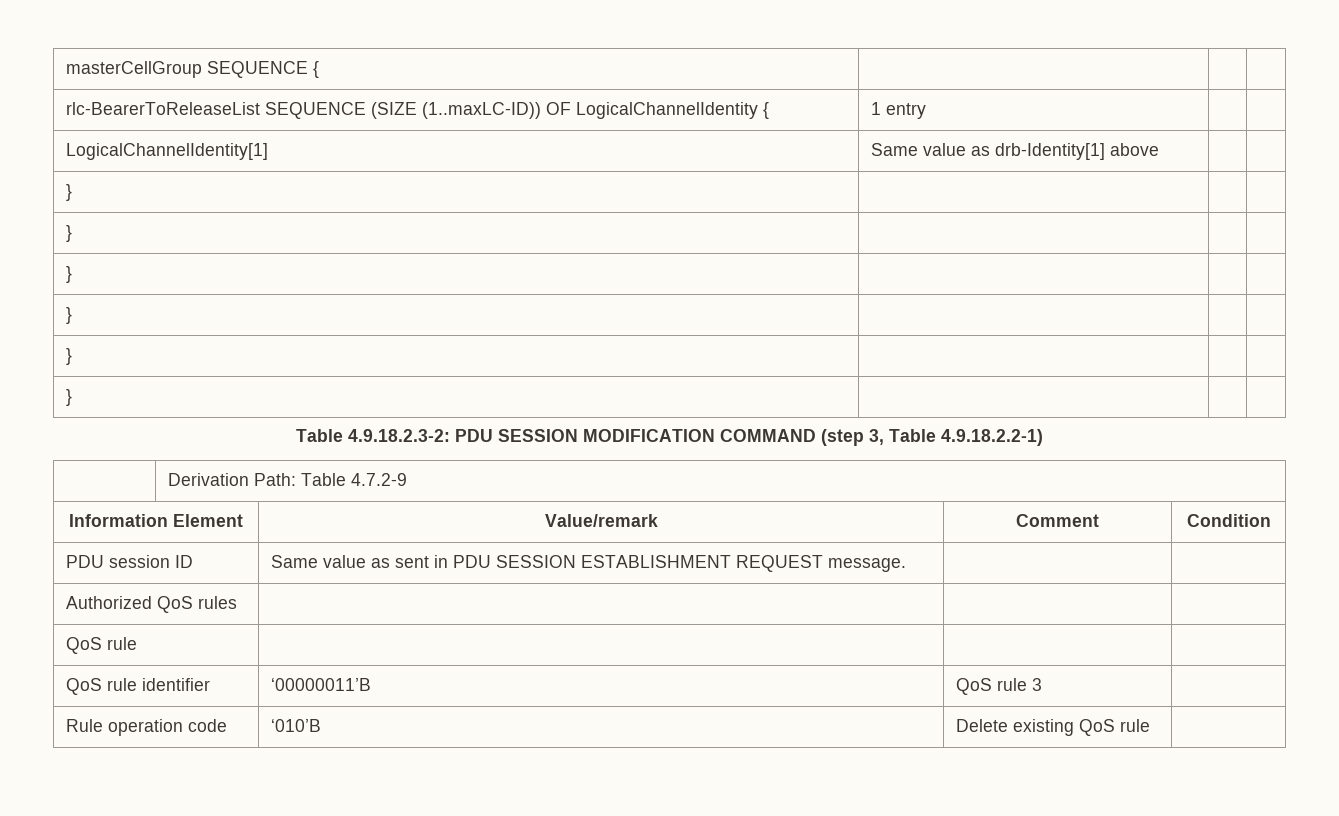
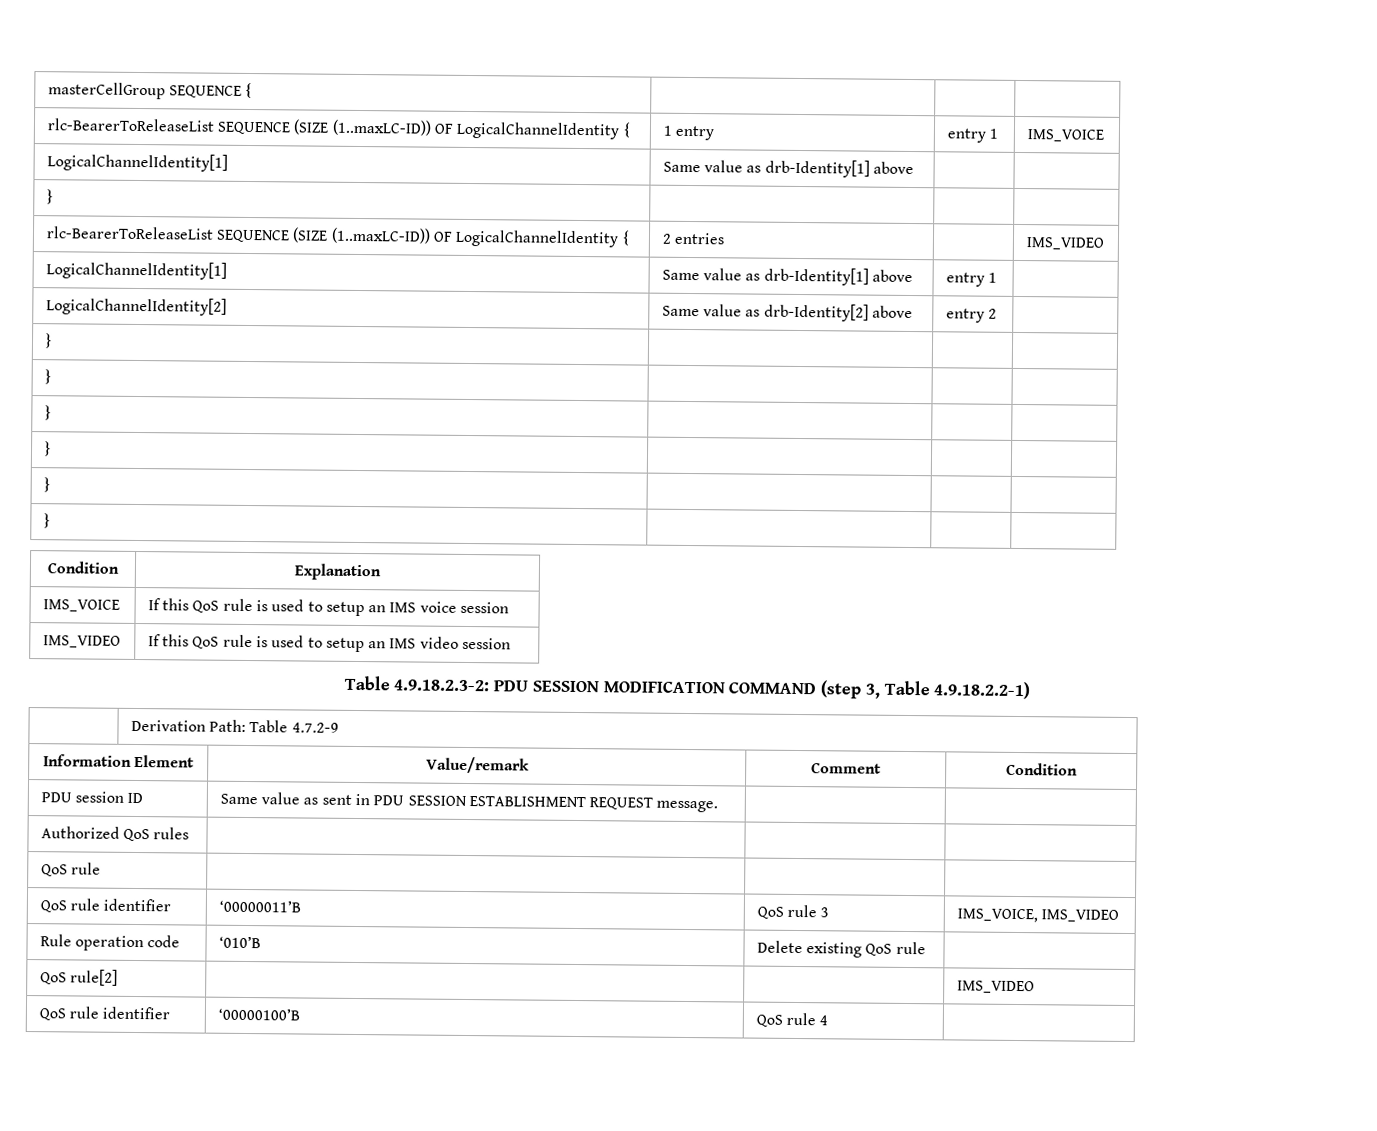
(927, 111) | -> [946,128,998,143] [1026,129,1104,142] entry 1 | IMS_VOICE
[66,225,73,242] [66,266,73,283] [66,307,73,324] [66,348,73,365] [66,389,73,406] // } | | | // } | | | // } | | | // } | | | // } | | | -> [45,226,630,248] [661,232,725,245] [1025,237,1104,250] [45,261,227,280] [661,267,913,286] [945,272,997,287] [45,297,227,316] [661,303,913,322] [945,308,997,323] [44,333,52,349] [44,369,51,385] [44,405,51,421] [43,441,51,457] [43,477,50,493] [43,513,50,529] [47,561,120,574] [294,563,381,581] [42,599,120,612] [147,598,510,617] [42,635,121,648] [147,634,512,653] // rlc-BearerToReleaseList SEQUENCE (SIZE (1..maxLC-ID)) OF LogicalChannelIdentity { | 2 entries | | IMS_VIDEO // LogicalChannelIdentity[1] | Same value as drb-Identity[1] above | entry 1 | // LogicalChannelIdentity[2] | Same value as drb-Identity[2] above | entry 2 | // } | | | // } | | | // } | | | // } | | | // } | | | // } | | | // Condition | Explanation // IMS_VOICE | If this QoS rule is used to setup an IMS voice session // IMS_VIDEO | If this QoS rule is used to setup an IMS video session
(1043, 684) none -> [956,908,1119,923] IMS_VOICE, IMS_VIDEO
(1151, 725) none -> [39,969,118,986] [956,980,1035,994] [38,1006,171,1021] [217,1007,300,1021] [755,1012,829,1027] // QoS rule[2] | | | IMS_VIDEO // QoS rule identifier | ‘00000100’B | QoS rule 4 |

